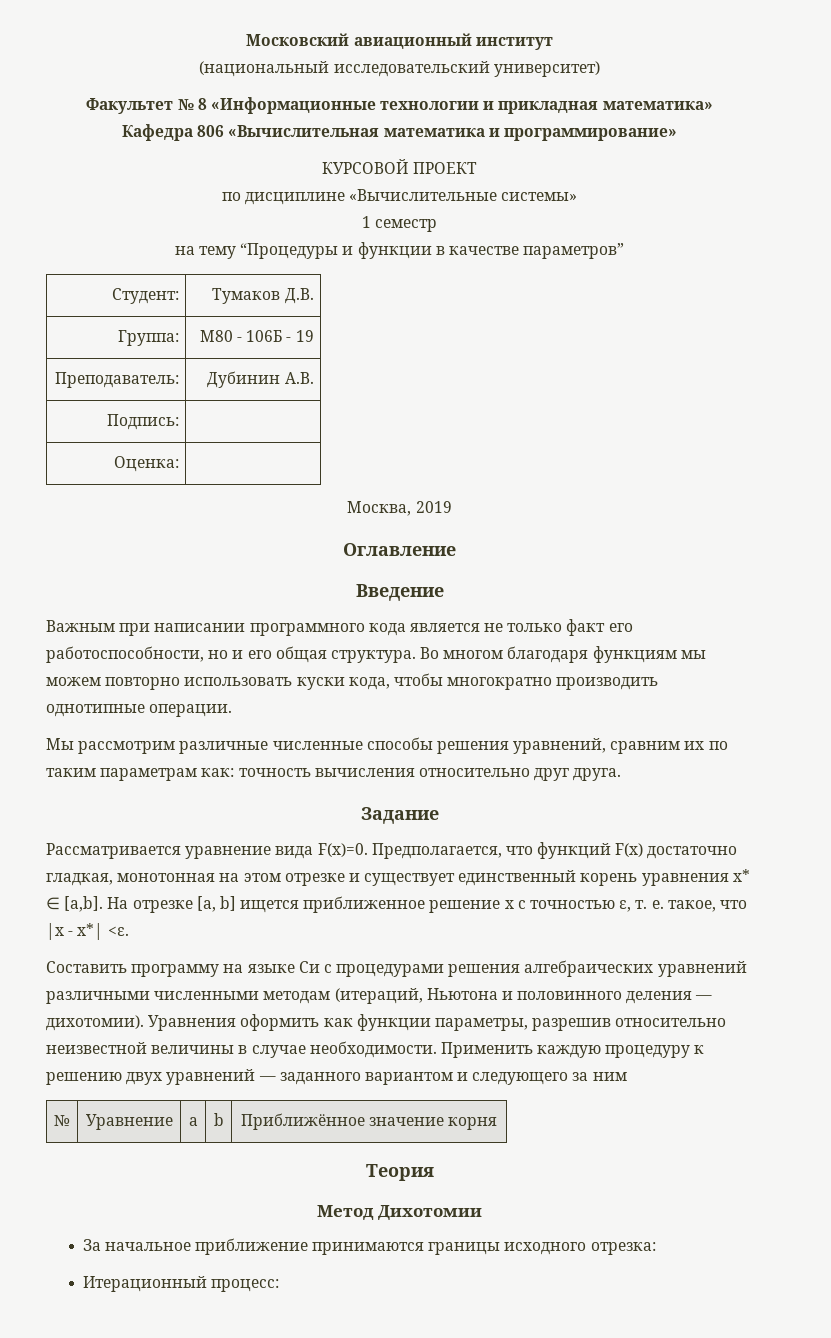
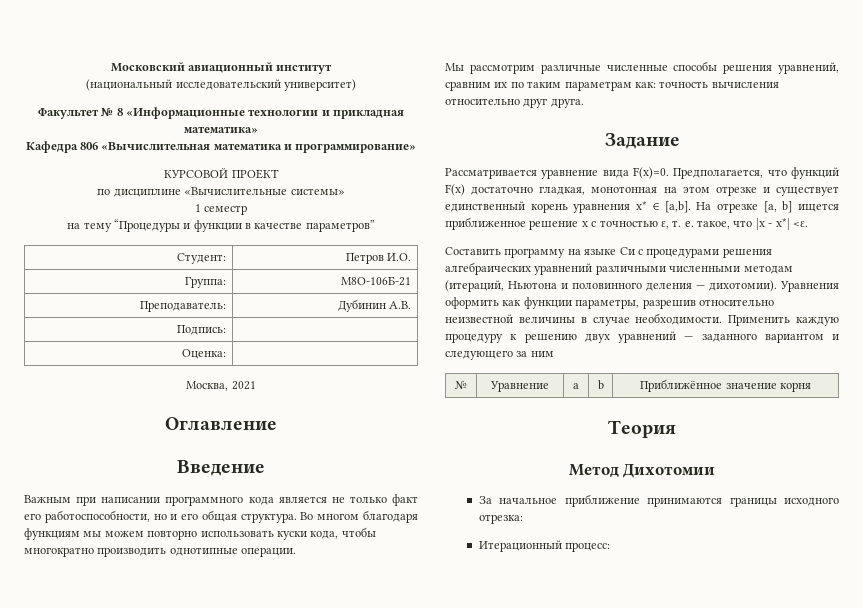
[212,288,314,304] Тумаков Д.В. -> [345,253,412,264] Петров И.О.
[199,330,314,342] М80 - 106Б - 19 -> [341,276,412,286] М8О-106Б-21
[415,501,452,513] 2019 -> [231,381,256,390] 2021

